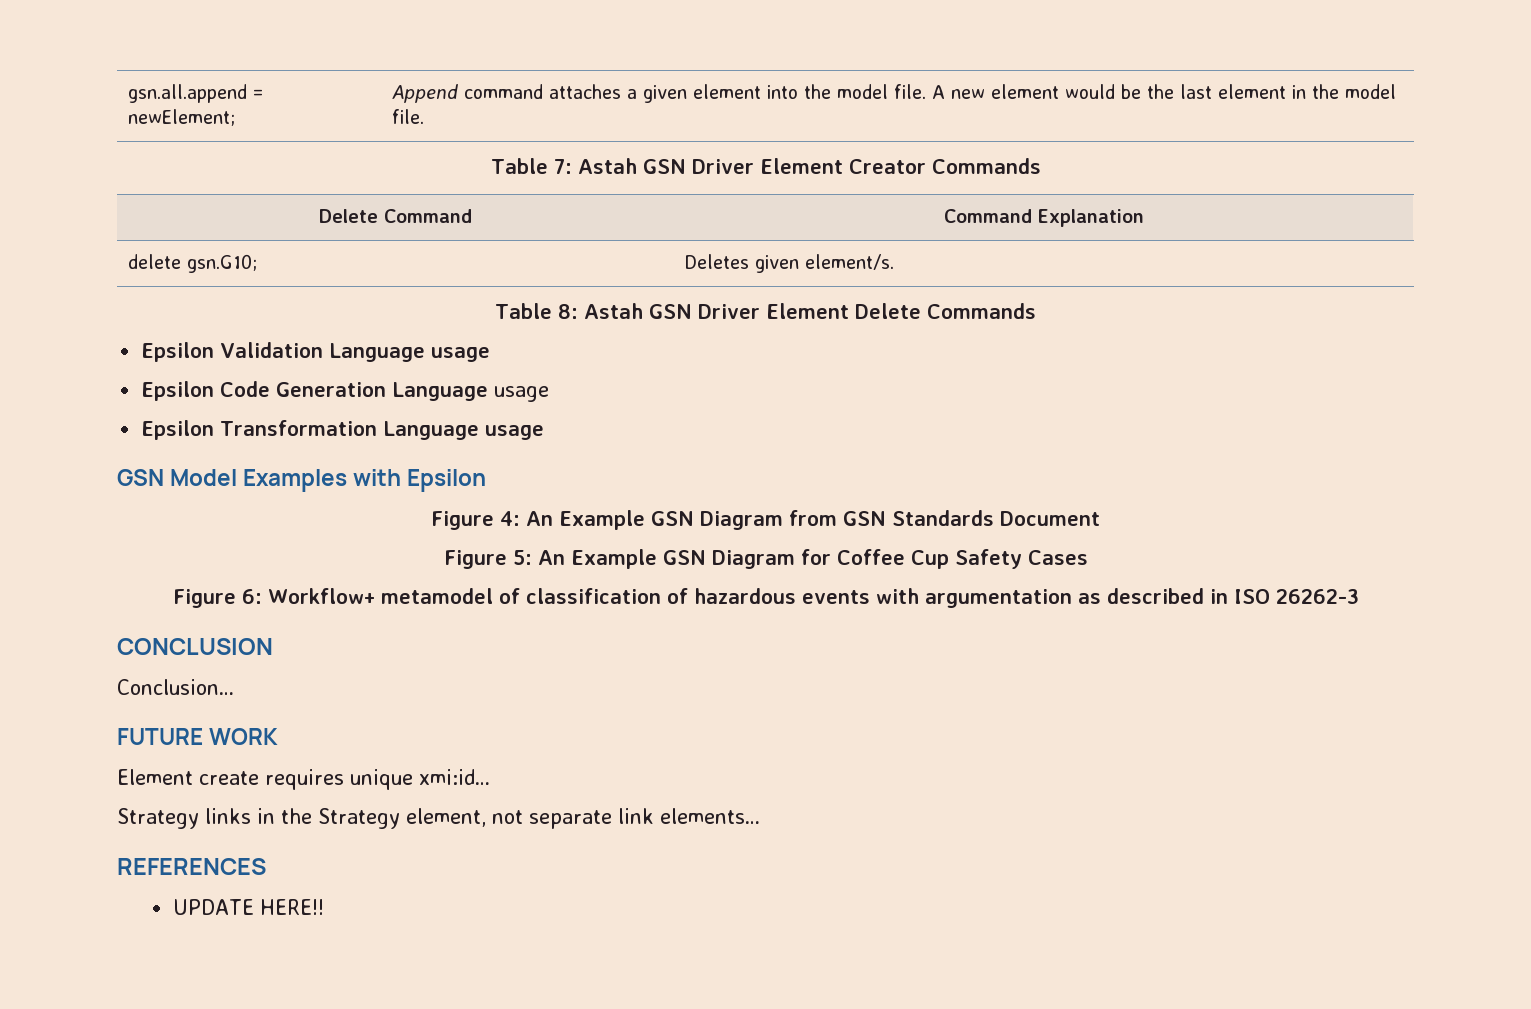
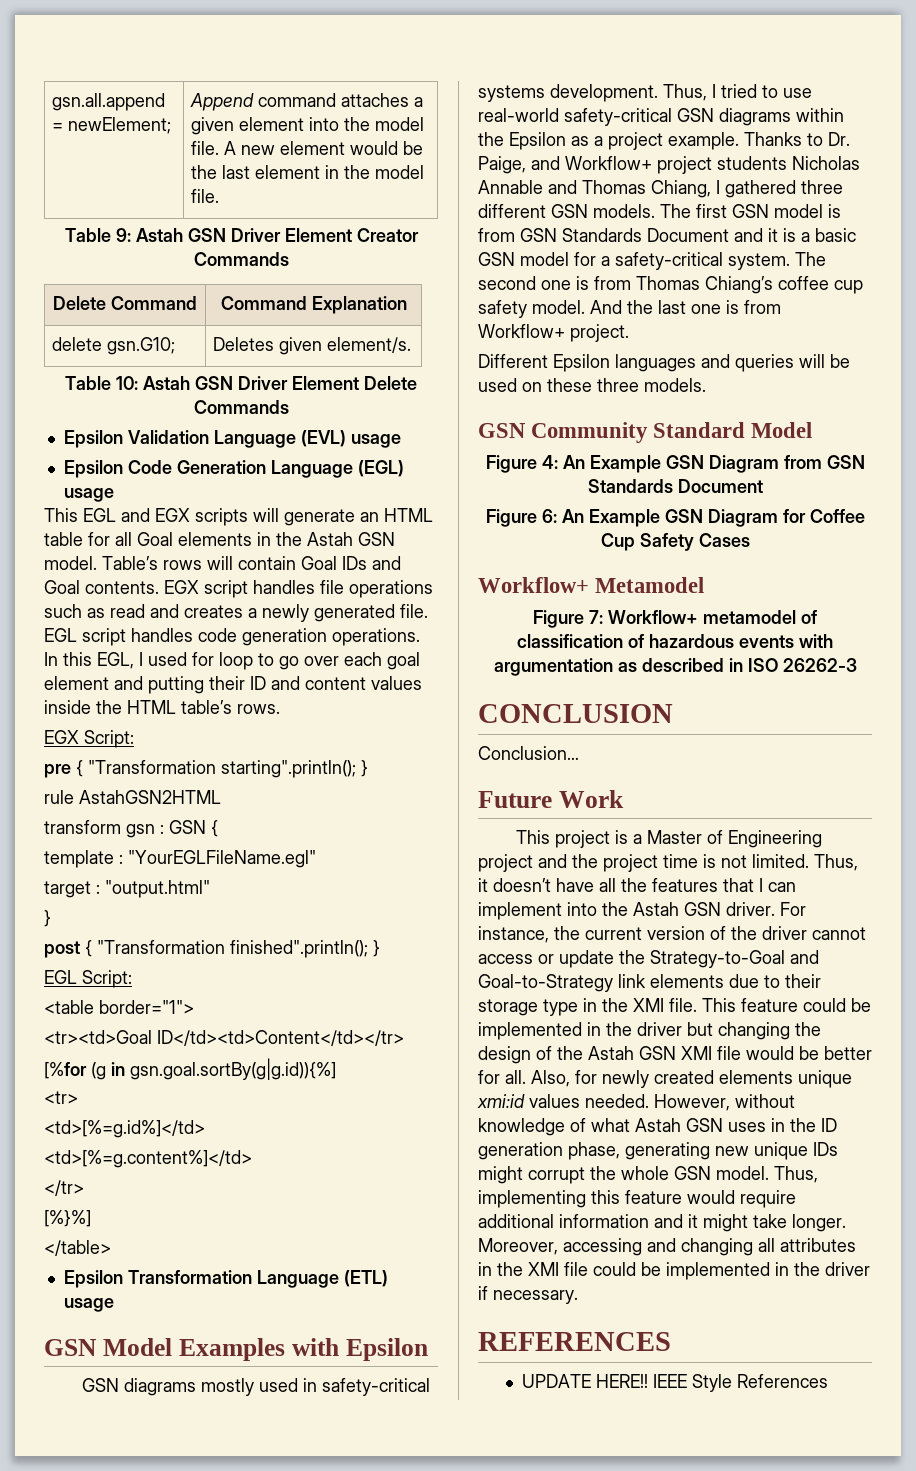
[553,159,572,174] 7: -> [115,228,131,242] 9:
[557,304,578,319] 8: -> [116,376,138,390] 10:
(426, 352) none -> [300,430,346,447] (EVL)
[494,386,550,402] usage -> [357,460,404,477] [63,488,114,502] [44,508,433,526] [44,532,395,546] [44,556,401,570] [44,580,433,598] [44,604,428,622] [44,628,420,646] [44,652,420,670] [44,676,422,694] [44,700,280,714] [44,730,134,748] [44,760,368,778] [44,790,221,804] [44,820,218,838] [44,850,316,868] [44,880,210,898] [44,910,51,927] [44,940,380,958] [44,970,132,988] [44,1000,194,1014] [44,1030,404,1046] [44,1058,336,1080] [44,1091,78,1104] [44,1120,205,1138] [44,1150,252,1168] [44,1180,84,1196] [44,1210,91,1227] [44,1240,111,1256] (EGL) usage // This EGL and EGX scripts will generate an HTML table for all Goal elements in the Astah GSN model. Table’s rows will contain Goal IDs and Goal contents. EGX script handles file operations such as read and creates a newly generated file. EGL script handles code generation operations. In this EGL, I used for loop to go over each goal element and putting their ID and content values inside the HTML table’s rows. // EGX Script: // pre { "Transformation starting".println(); } // rule AstahGSN2HTML // transform gsn : GSN { // template : "YourEGLFileName.egl" // target : "output.html" // } // post { "Transformation finished".println(); } // EGL Script: // <table border="1"> // <tr><td>Goal ID</td><td>Content</td></tr> // [%for (g in gsn.goal.sortBy(g|g.id)){%] // <tr> // <td>[%=g.id%]</td> // <td>[%=g.content%]</td> // </tr> // [%}%] // </table>
(480, 430) none -> [343,1270,388,1287] (ETL)
(487, 480) none -> [81,1378,430,1396] [478,84,812,102] [478,108,844,126] [478,132,850,150] [478,156,860,174] [478,180,843,198] [478,204,841,218] [478,228,856,242] [478,252,826,270] [478,276,863,294] [478,300,781,318] [478,324,629,342] [478,354,850,372] [478,378,706,392] [478,422,813,443] // GSN diagrams mostly used in safety-critical systems development. Thus, I tried to use real-world safety-critical GSN diagrams within the Epsilon as a project example. Thanks to Dr. Paige, and Workflow+ project students Nicholas Annable and Thomas Chiang, I gathered three different GSN models. The first GSN model is from GSN Standards Document and it is a basic GSN model for a safety-critical system. The second one is from Thomas Chiang’s coffee cup safety model. And the last one is from Workflow+ project. // Different Epsilon languages and queries will be used on these three models. // GSN Community Standard Model
[512,550,532,565] 5: -> [541,509,557,523] 6:
[172,589,262,608] // Figure 6: -> [478,577,705,593] [533,610,603,628] // Workflow+ Metamodel // Figure 7:
[117,728,279,745] [117,769,490,790] [117,808,760,829] FUTURE WORK // Element create requires unique xmi:id… // Strategy links in the Strategy element, not separate link elements… -> [478,790,624,808] [515,830,822,848] [478,854,858,872] [478,878,796,892] [478,902,806,920] [478,926,866,943] [478,950,819,968] [478,974,821,992] [478,998,871,1016] [478,1022,821,1040] [478,1046,872,1064] [478,1070,852,1088] [477,1094,795,1111] [478,1118,837,1136] [478,1142,838,1160] [478,1166,818,1184] [478,1190,796,1208] [478,1214,846,1232] [478,1238,856,1256] [478,1262,870,1280] [478,1286,578,1304] Future Work // This project is a Master of Engineering project and the project time is not limited. Thus, it doesn’t have all the features that I can implement into the Astah GSN driver. For instance, the current version of the driver cannot access or update the Strategy-to-Goal and Goal-to-Strategy link elements due to their storage type in the XMI file. This feature could be implemented in the driver but changing the design of the Astah GSN XMI file would be better for all. Also, for newly created elements unique xmi:id values needed. However, without knowledge of what Astah GSN uses in the ID generation phase, generating new unique IDs might corrupt the whole GSN model. Thus, implementing this feature would require additional information and it might take longer. Moreover, accessing and changing all attributes in the XMI file could be implemented in the driver if necessary.
(325, 907) none -> [652,1374,828,1392] IEEE Style References

